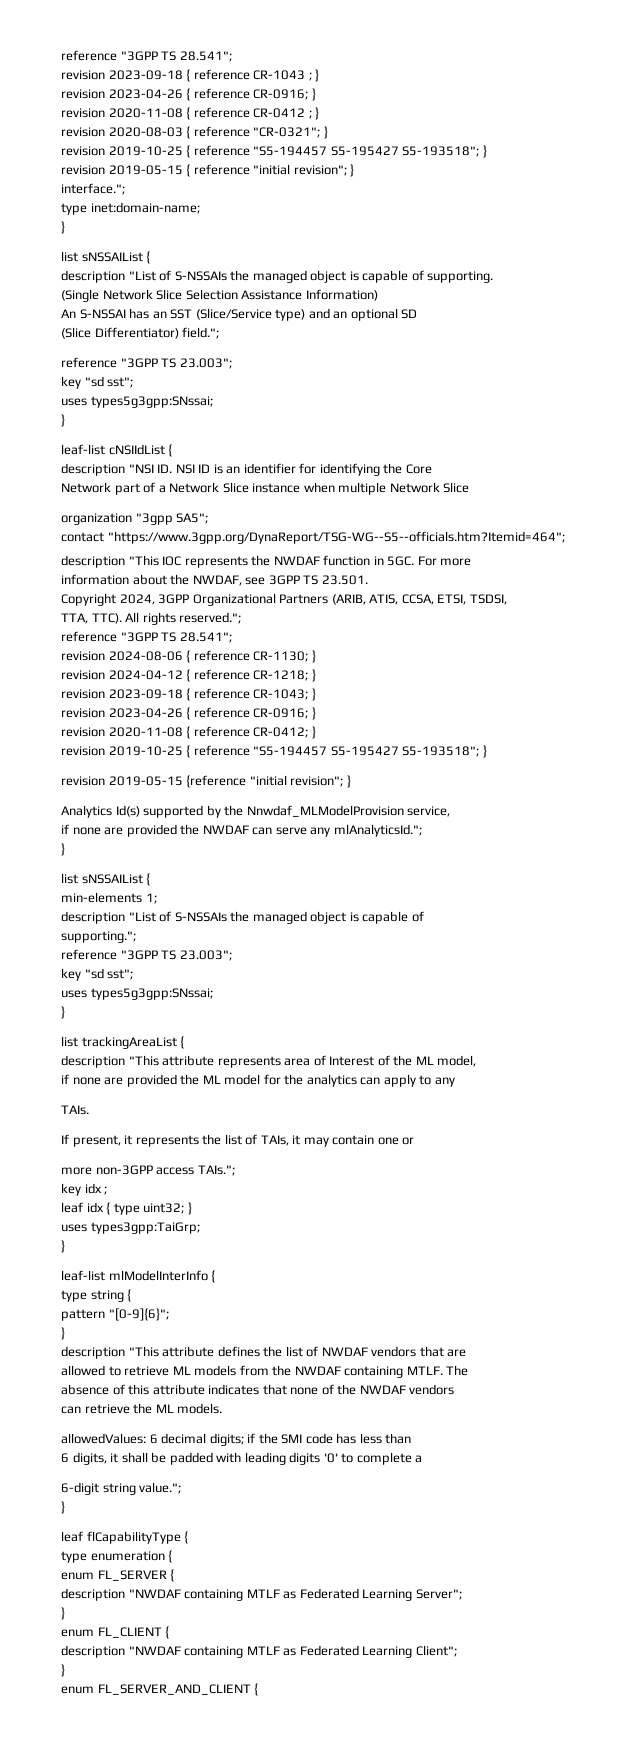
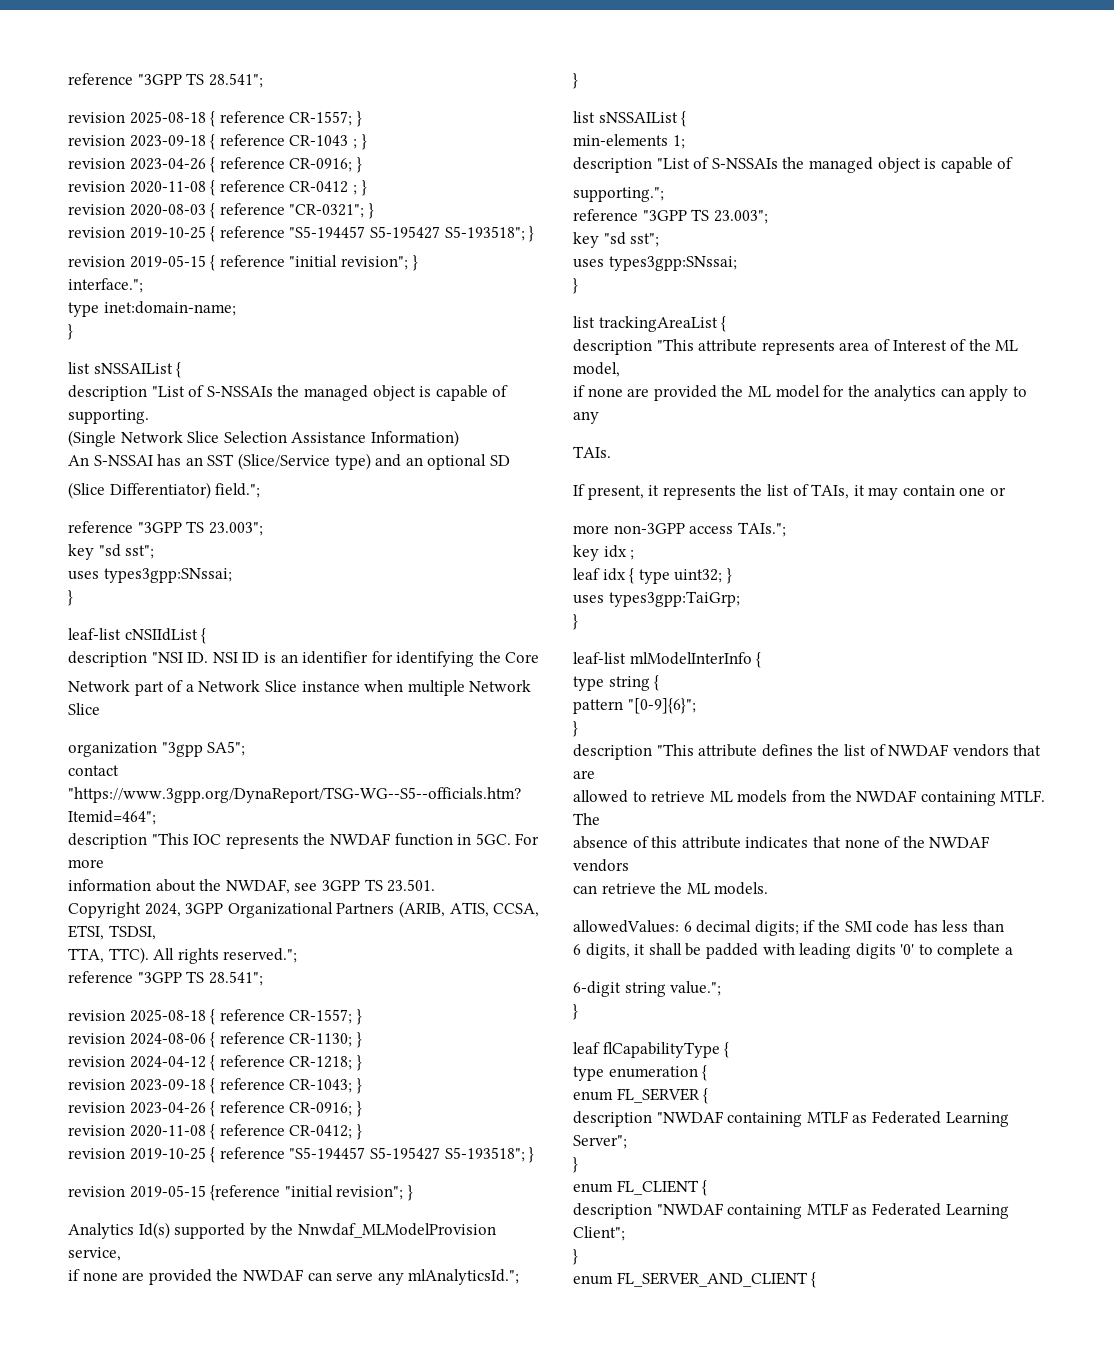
[61,50,232,62] reference "3GPP TS 28.541"; -> [68,73,263,88] [68,111,362,127] reference "3GPP TS 28.541"; // revision 2025-08-18 { reference CR-1557; }
[90,396,213,408] types5g3gpp:SNssai; -> [103,568,232,583] types3gpp:SNssai;
(232, 637) none -> [68,1009,362,1025] // revision 2025-08-18 { reference CR-1557; }
[90,988,213,1000] types5g3gpp:SNssai; -> [608,256,737,271] types3gpp:SNssai;

